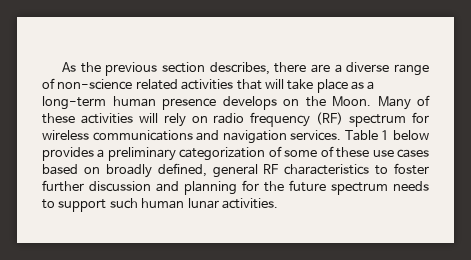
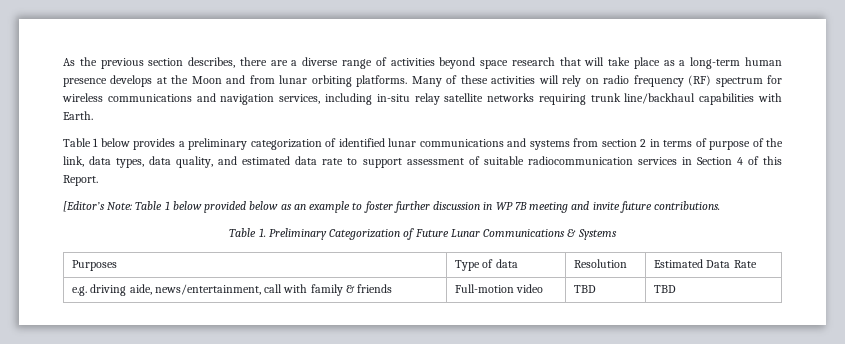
[57,79,234,90] non-science related activities -> [390,57,555,69] activities beyond space research
[283,96,371,107] on the Moon. -> [156,75,408,87] at the Moon and from lunar orbiting platforms.
[290,130,342,141] services. -> [279,93,783,105] [63,111,93,120] services, including in-situ relay satellite networks requiring trunk line/backhaul capabilities with Earth. //
[284,146,430,158] [42,163,429,178] [42,180,429,195] [42,198,278,212] some of these use cases based on broadly defined, general RF characteristics to foster further discussion and planning for the future spectrum needs to support such human lunar activities. -> [338,138,784,150] [63,156,782,168] [63,175,98,186] [63,201,721,213] [229,228,617,240] [72,260,118,271] [455,259,518,271] [574,259,628,268] [654,259,757,268] [72,284,392,296] [455,284,544,293] [574,285,597,293] [654,285,677,293] identified lunar communications and systems from section 2 in terms of purpose of the link, data types, data quality, and estimated data rate to support assessment of suitable radiocommunication services in Section 4 of this Report. // [Editor’s Note: Table 1 below provided below as an example to foster further discussion in WP 7B meeting and invite future contributions. // Table 1. Preliminary Categorization of Future Lunar Communications & Systems // Purposes | Type of data | Resolution | Estimated Data Rate // e.g. driving aide, news/entertainment, call with family & friends | Full-motion video | TBD | TBD

